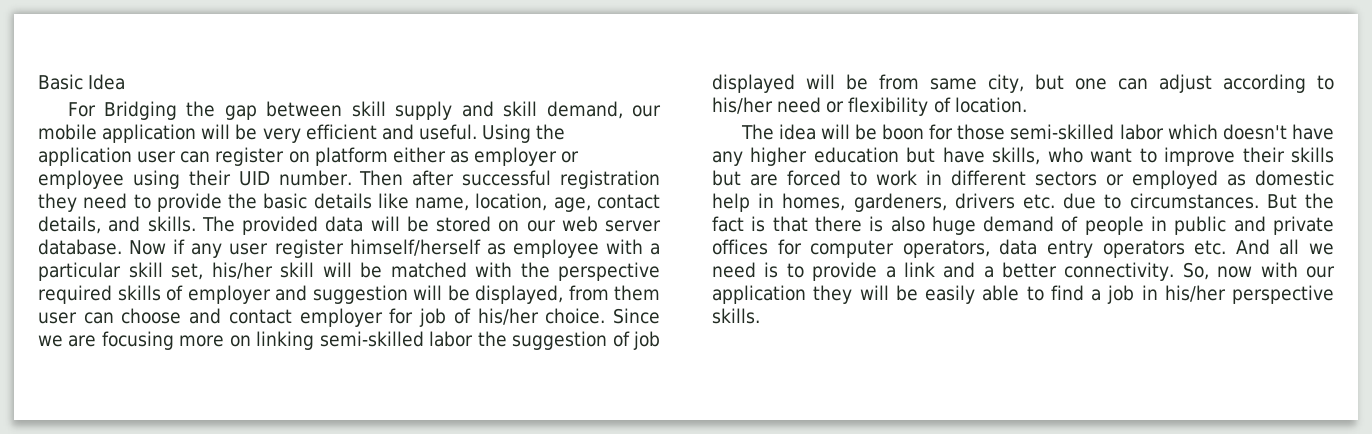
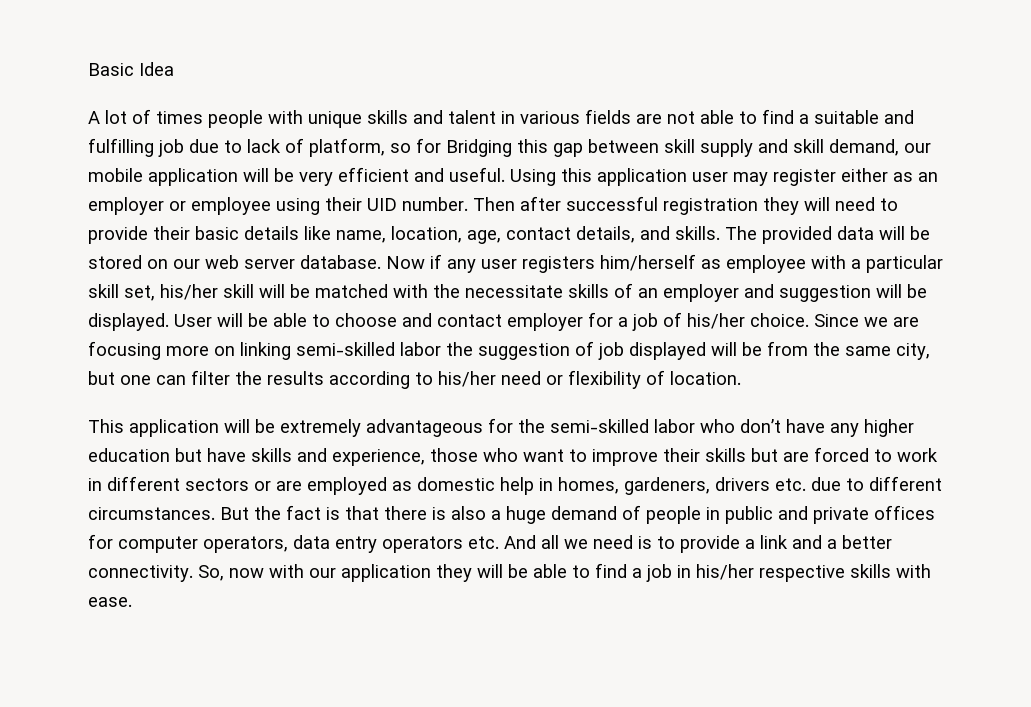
[67,101,216,120] For Bridging the -> [88,109,914,128] [88,138,548,157] A lot of times people with unique skills and talent in various fields are not able to find a suitable and fulfilling job due to lack of platform, so for Bridging this
[536,124,566,140] the -> [561,168,592,182] this
[180,147,388,166] can register on platform -> [733,169,836,186] may register
(469, 157) none -> [918,172,938,182] an
(77, 202) none -> [804,197,830,211] will
[228,193,258,209] the -> [153,226,190,240] their
[274,239,481,258] register himself/herself -> [522,254,696,273] registers him/herself
[558,262,660,281] [38,285,112,304] perspective required -> [465,285,563,298] necessitate
(183, 293) none -> [638,288,658,298] an
[475,285,660,304] [38,312,114,324] displayed, from them user can -> [88,313,330,331] displayed. User will be able to
(414, 316) none -> [618,317,628,327] a
(919, 82) none -> [813,342,840,356] the
[1159,74,1212,93] adjust -> [191,370,324,385] filter the results
[740,124,1287,140] The idea will be boon for those semi-skilled labor which doesn't -> [88,418,781,437] This application will be extremely advantageous for the semi-skilled labor who don’t
[992,147,1041,165] skills, -> [251,448,478,466] skills and experience, those
(1124, 180) none -> [276,481,302,491] are
(1122, 201) none -> [869,476,942,491] different
(925, 224) none -> [491,510,501,520] a
[925,285,975,304] easily -> (528, 571) none
[1232,285,1334,304] [712,308,760,324] perspective skills. -> [759,564,931,582] [88,597,132,607] respective skills with ease.

